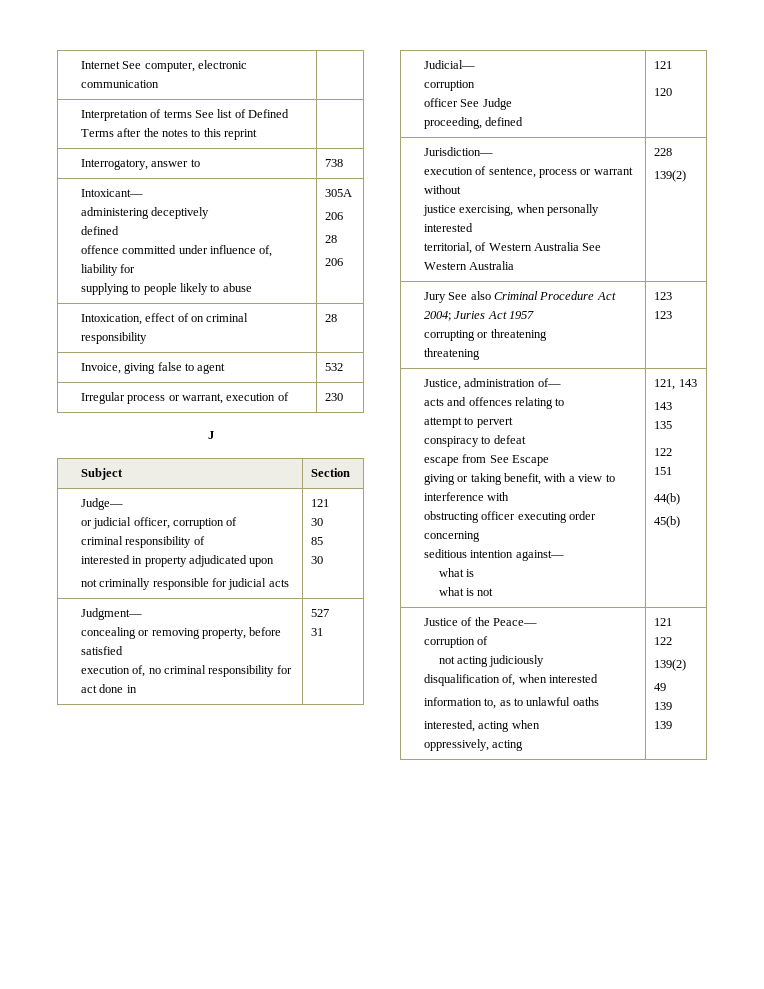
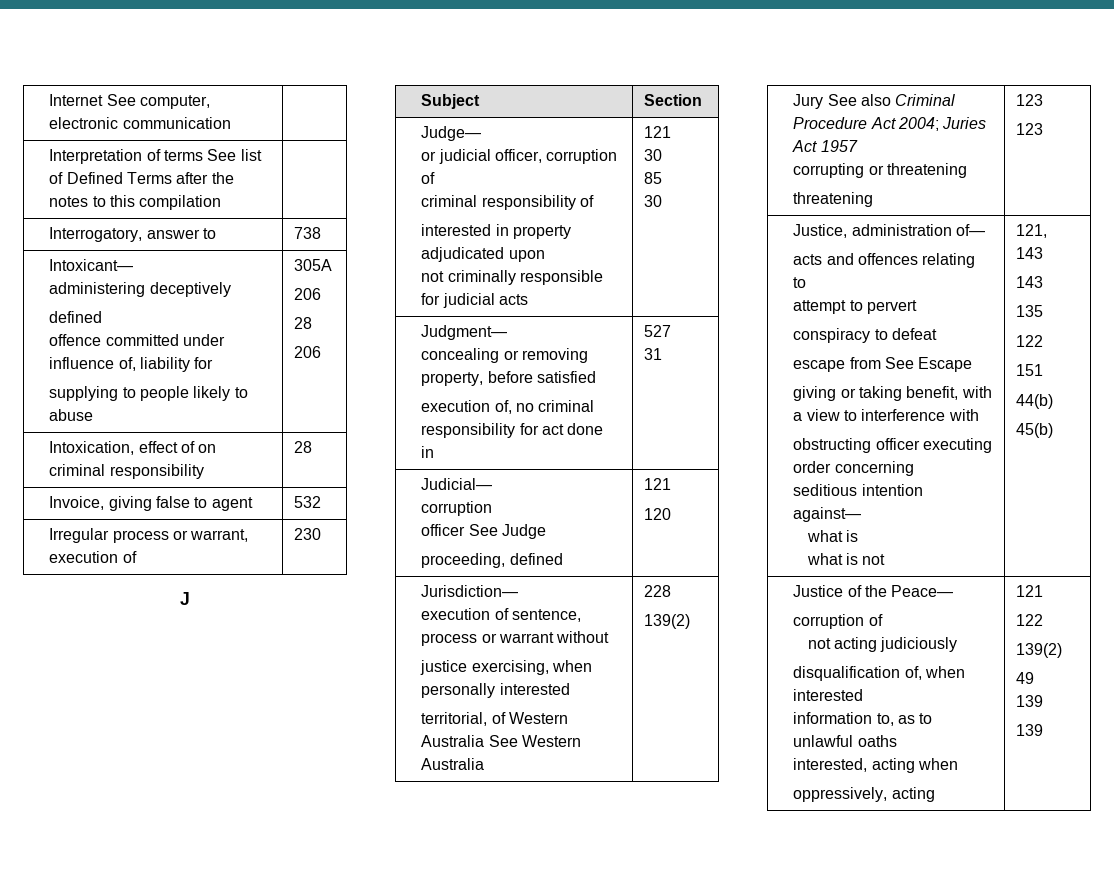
[224,129,258,140] reprint -> [139,195,222,210] compilation

